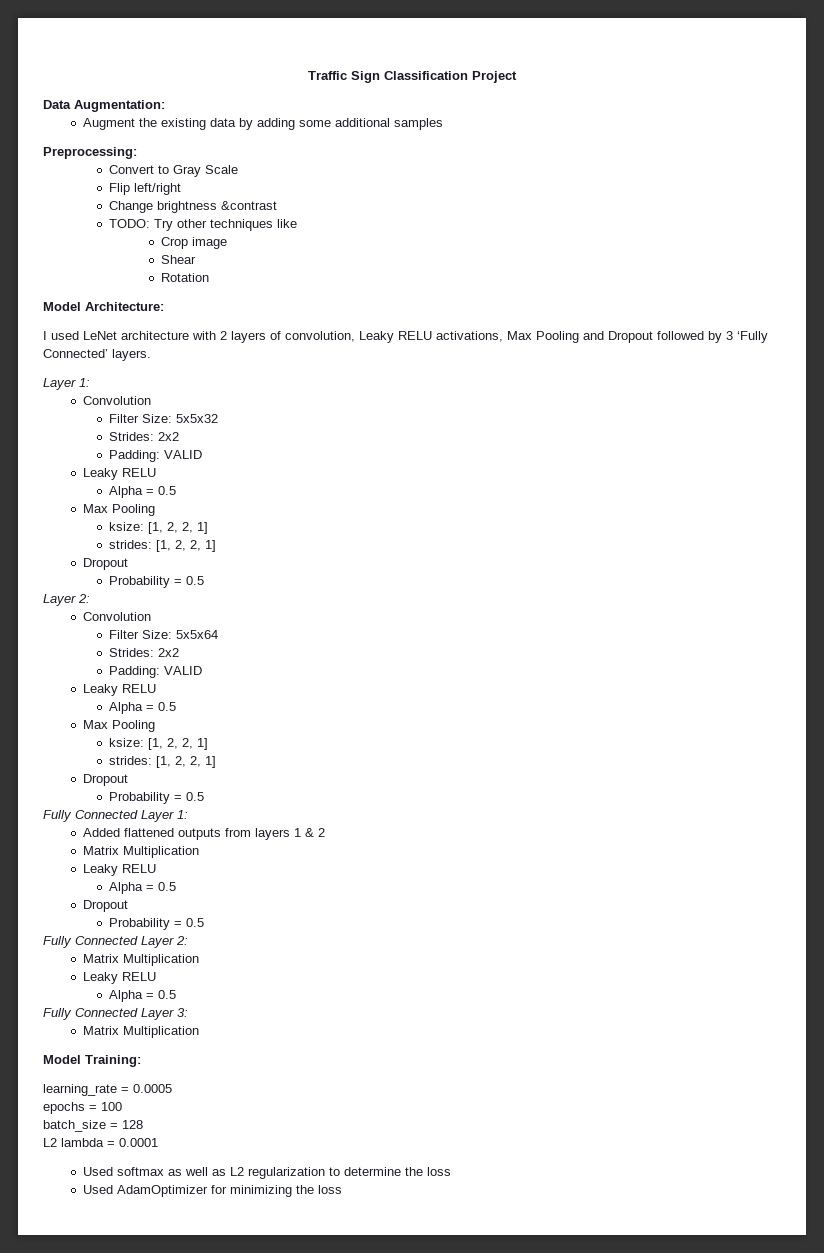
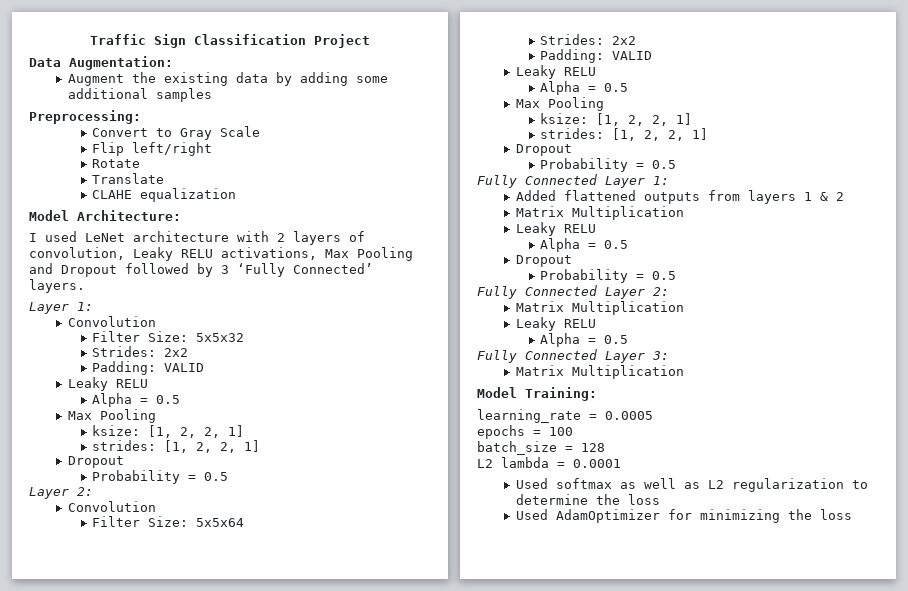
[109,201,278,213] [109,219,298,231] [160,237,227,249] [160,255,196,264] [160,273,209,282] Change brightness &contrast // TODO: Try other techniques like // Crop image // Shear // Rotation -> [92,159,141,168] [92,173,165,184] [92,188,237,202] Rotate // Translate // CLAHE equalization

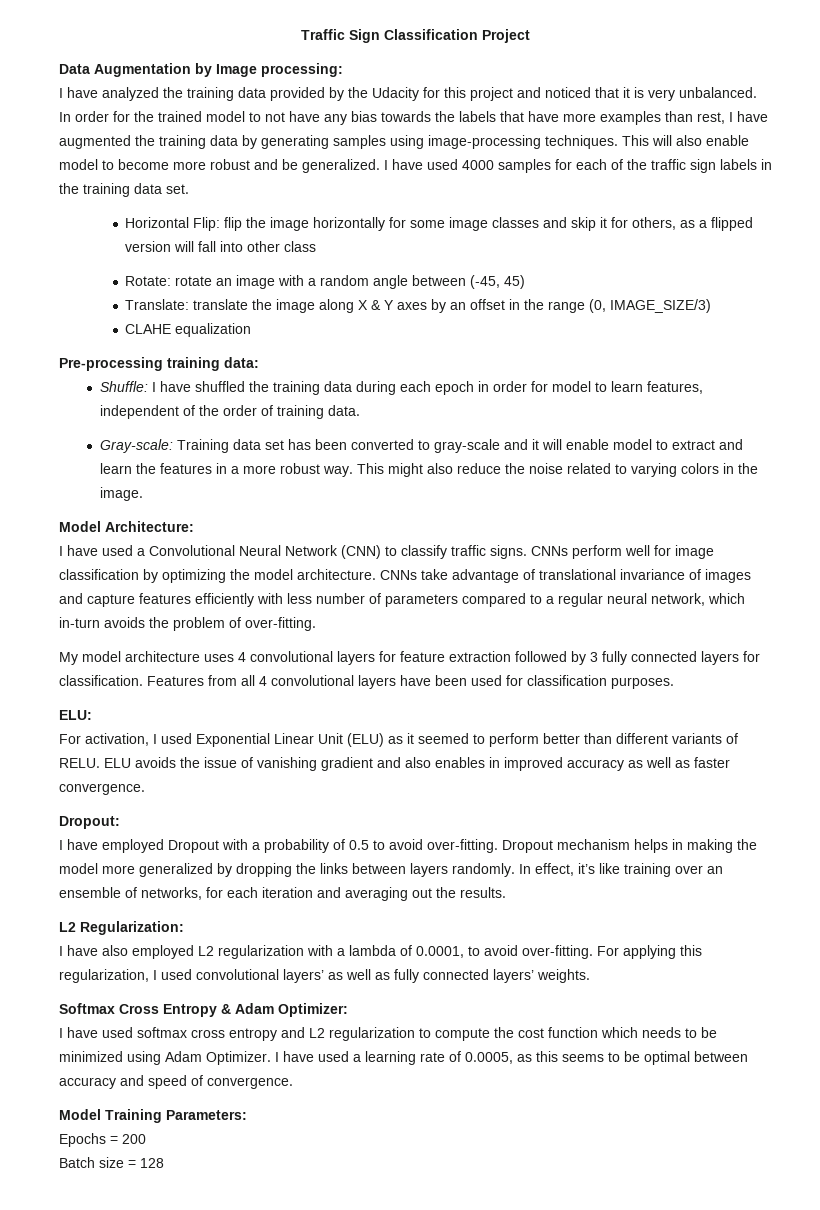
[69,56,173,70] [67,72,388,86] [67,88,212,102] [29,110,141,124] [92,126,261,140] [92,142,213,156] [92,159,141,168] [92,173,165,184] [92,188,237,202] [29,210,181,221] [29,231,365,245] [29,247,413,261] [29,263,373,277] [29,279,85,293] [29,302,93,314] [67,316,156,327] [92,331,245,342] [92,346,189,357] [92,361,205,375] [67,377,148,391] [92,393,181,407] [67,409,156,423] [92,425,245,438] [92,440,261,453] [67,456,124,468] [92,470,229,484] [29,487,93,499] [67,501,156,512] [92,516,245,527] [540,34,637,45] [540,49,653,63] [515,65,596,79] [540,81,629,95] [515,97,604,111] [540,113,693,126] [540,128,709,141] [515,144,572,156] [540,158,677,172] [477,174,669,188] [515,190,844,204] [515,206,684,220] [515,222,596,236] [540,238,629,252] [515,255,572,267] [540,269,677,283] [477,285,669,299] [515,301,684,315] [515,317,596,331] [540,333,629,347] [477,349,669,363] [515,365,684,379] [477,387,597,401] [477,409,653,423] [477,425,573,439] [477,441,605,455] [477,457,621,468] [515,478,868,492] [515,494,660,505] [515,509,852,523] Augmentation: // Augment the existing data by adding some additional samples // Preprocessing: // Convert to Gray Scale // Flip left/right // Rotate // Translate // CLAHE equalization // Model Architecture: // I used LeNet architecture with 2 layers of convolution, Leaky RELU activations, Max Pooling and Dropout followed by 3 ‘Fully Connected’ layers. // Layer 1: // Convolution // Filter Size: 5x5x32 // Strides: 2x2 // Padding: VALID // Leaky RELU // Alpha = 0.5 // Max Pooling // ksize: [1, 2, 2, 1] // strides: [1, 2, 2, 1] // Dropout // Probability = 0.5 // Layer 2: // Convolution // Filter Size: 5x5x64 // Strides: 2x2 // Padding: VALID // Leaky RELU // Alpha = 0.5 // Max Pooling // ksize: [1, 2, 2, 1] // strides: [1, 2, 2, 1] // Dropout // Probability = 0.5 // Fully Connected Layer 1: // Added flattened outputs from layers 1 & 2 // Matrix Multiplication // Leaky RELU // Alpha = 0.5 // Dropout // Probability = 0.5 // Fully Connected Layer 2: // Matrix Multiplication // Leaky RELU // Alpha = 0.5 // Fully Connected Layer 3: // Matrix Multiplication // Model Training: // learning_rate = 0.0005 // epochs = 100 // batch_size = 128 // L2 lambda = 0.0001 // Used softmax as well as L2 regularization to determine the loss // Used AdamOptimizer for minimizing the loss -> [94,63,343,77] [59,87,757,101] [59,111,768,125] [59,135,749,149] [59,159,772,173] [59,183,189,197] [125,217,754,231] [125,241,317,252] [125,275,526,289] [125,299,712,313] [125,323,252,337] [59,357,259,371] [99,381,703,395] [99,405,360,419] [99,439,743,453] [99,463,758,477] [99,487,143,501] [59,521,194,532] [59,545,714,559] [59,569,751,583] [59,593,745,607] [59,617,316,631] [59,651,760,665] [59,675,674,689] [59,710,92,720] [59,733,738,747] [59,757,730,771] [59,783,145,795] [59,816,120,829] [59,839,757,853] [59,863,723,877] [59,887,506,901] [59,921,184,935] [59,945,702,959] [59,969,590,983] [59,1003,348,1017] [59,1027,717,1041] [59,1051,748,1065] [59,1075,293,1089] [59,1109,247,1123] [59,1133,146,1147] [59,1157,164,1168] Augmentation by Image processing: // I have analyzed the training data provided by the Udacity for this project and noticed that it is very unbalanced. In order for the trained model to not have any bias towards the labels that have more examples than rest, I have augmented the training data by generating samples using image-processing techniques. This will also enable model to become more robust and be generalized. I have used 4000 samples for each of the traffic sign labels in the training data set. // Horizontal Flip: flip the image horizontally for some image classes and skip it for others, as a flipped version will fall into other class // Rotate: rotate an image with a random angle between (-45, 45) // Translate: translate the image along X & Y axes by an offset in the range (0, IMAGE_SIZE/3) // CLAHE equalization // Pre-processing training data: // Shuffle: I have shuffled the training data during each epoch in order for model to learn features, independent of the order of training data. // Gray-scale: Training data set has been converted to gray-scale and it will enable model to extract and learn the features in a more robust way. This might also reduce the noise related to varying colors in the image. // Model Architecture: // I have used a Convolutional Neural Network (CNN) to classify traffic signs. CNNs perform well for image classification by optimizing the model architecture. CNNs take advantage of translational invariance of images and capture features efficiently with less number of parameters compared to a regular neural network, which in-turn avoids the problem of over-fitting. // My model architecture uses 4 convolutional layers for feature extraction followed by 3 fully connected layers for classification. Features from all 4 convolutional layers have been used for classification purposes. // ELU: // For activation, I used Exponential Linear Unit (ELU) as it seemed to perform better than different variants of RELU. ELU avoids the issue of vanishing gradient and also enables in improved accuracy as well as faster convergence. // Dropout: // I have employed Dropout with a probability of 0.5 to avoid over-fitting. Dropout mechanism helps in making the model more generalized by dropping the links between layers randomly. In effect, it’s like training over an ensemble of networks, for each iteration and averaging out the results. // L2 Regularization: // I have also employed L2 regularization with a lambda of 0.0001, to avoid over-fitting. For applying this regularization, I used convolutional layers’ as well as fully connected layers’ weights. // Softmax Cross Entropy & Adam Optimizer: // I have used softmax cross entropy and L2 regularization to compute the cost function which needs to be minimized using Adam Optimizer. I have used a learning rate of 0.0005, as this seems to be optimal between accuracy and speed of convergence. // Model Training Parameters: // Epochs = 200 // Batch size = 128

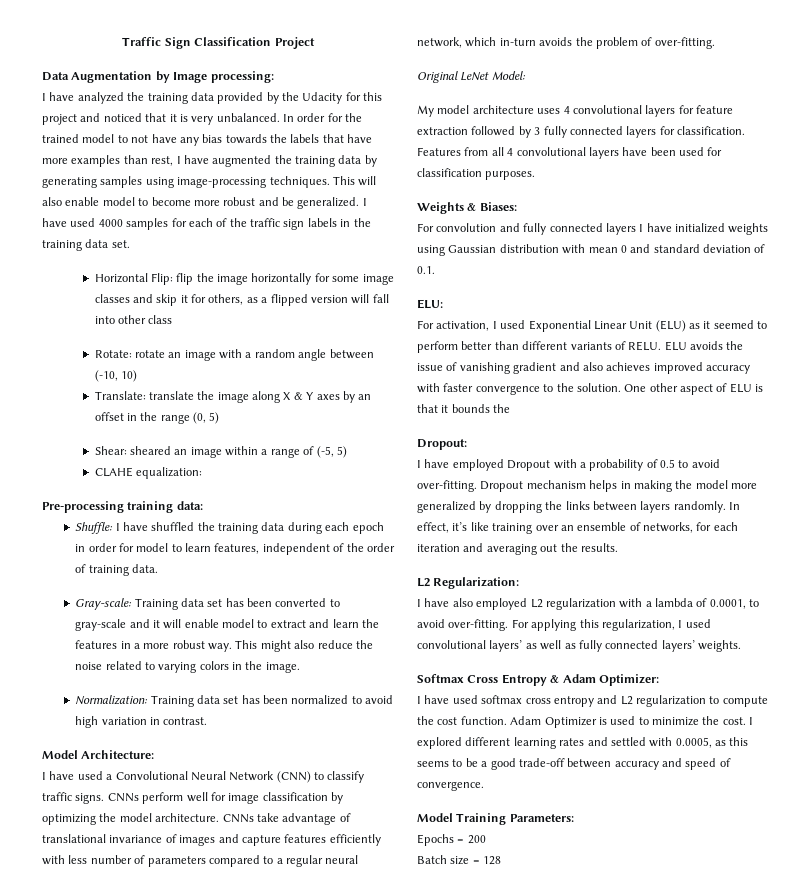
[470,275,526,289] (-45, 45) -> [94,370,137,382] (-10, 10)
[610,299,712,313] IMAGE_SIZE/3) -> [209,412,220,424] [94,446,347,458] 5) // Shear: sheared an image within a range of (-5, 5)
[175,323,252,337] equalization -> [135,467,202,479] equalization:
(143, 494) none -> [75,695,394,707] [75,716,208,728] // Normalization: Training data set has been normalized to avoid high variation in contrast.
(316, 624) none -> [417,71,526,83] // Original LeNet Model:
(674, 683) none -> [417,202,517,214] [417,223,769,235] [417,244,766,256] [417,266,435,274] // Weights & Biases: // For convolution and fully connected layers I have initialized weights using Gaussian distribution with mean 0 and standard deviation of 0.1.
[435,757,730,771] [59,783,145,795] enables in improved accuracy as well as faster convergence. -> [606,362,750,374] [417,383,764,395] [417,404,511,413] achieves improved accuracy with faster convergence to the solution. One other aspect of ELU is that it bounds the
[548,1027,717,1038] [59,1051,461,1065] function which needs to be minimized using Adam Optimizer. I have used a learning rate of -> [460,716,754,728] [417,737,673,749] function. Adam Optimizer is used to minimize the cost. I explored different learning rates and settled with
[644,1051,690,1065] optimal -> [481,758,565,770] a good trade-off

